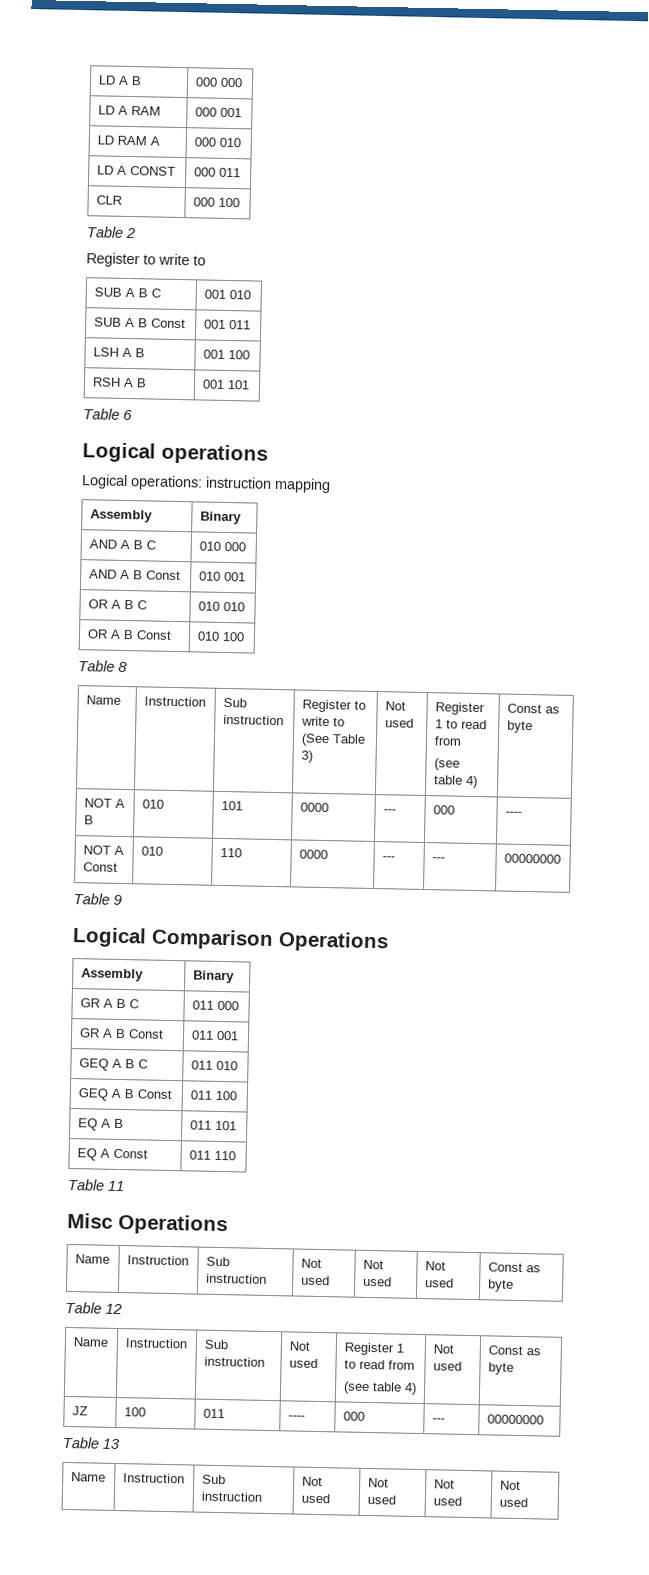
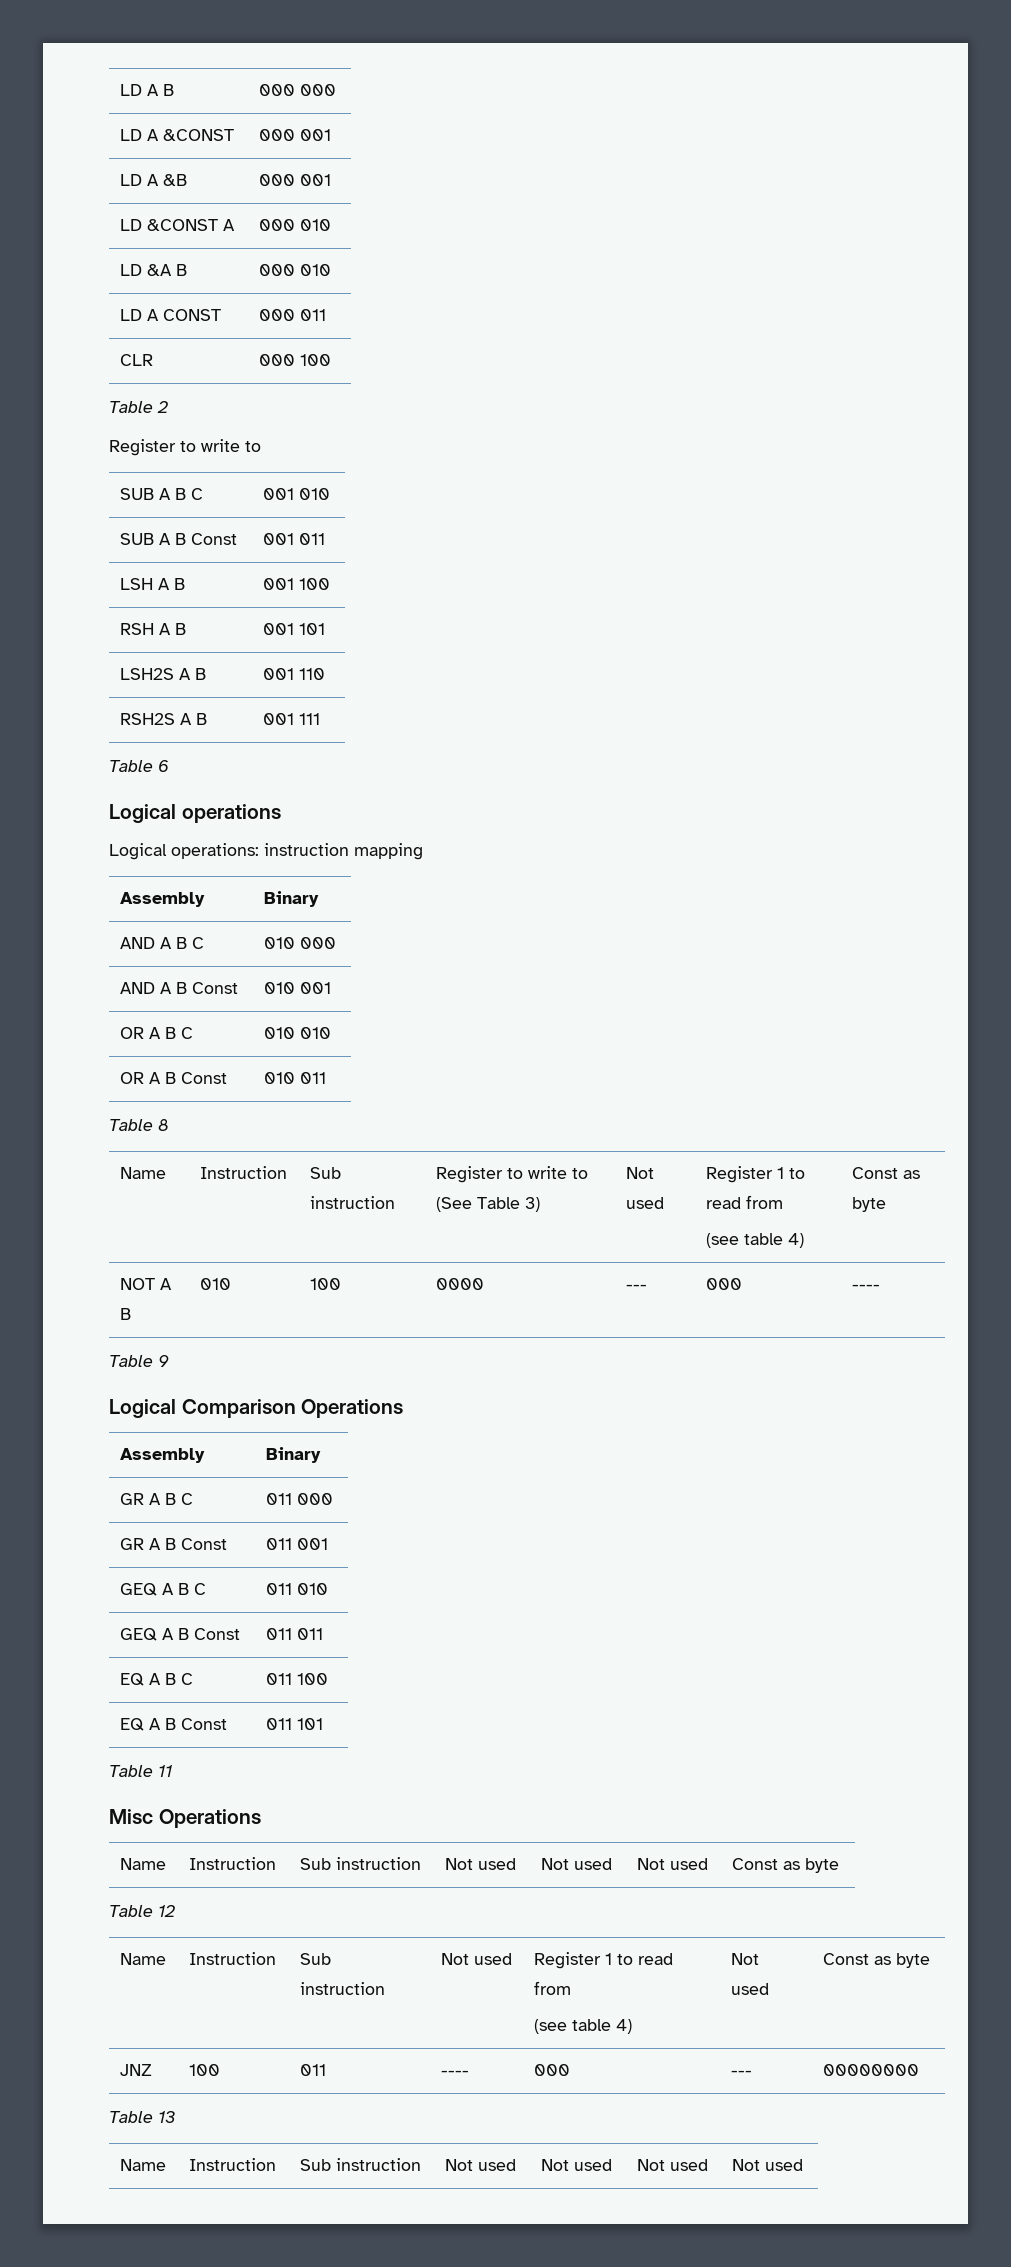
[130,106,161,116] [194,107,242,118] [96,135,160,146] RAM | 000 001 // LD RAM A -> [163,129,235,141] [259,129,332,141] [120,174,188,186] [259,174,332,186] [120,219,236,231] [259,219,332,231] [120,264,188,276] &CONST | 000 001 // LD A &B | 000 001 // LD &CONST A | 000 010 // LD &A B
(250, 384) none -> [120,668,207,680] [263,668,326,680] [120,713,208,725] [263,713,321,725] // LSH2S A B | 001 110 // RSH2S A B | 001 111
[221,631,245,642] 100 -> [300,1072,327,1084] 011
[220,800,243,811] 101 -> [310,1278,342,1290] 100
[82,845,124,856] [82,862,118,872] [140,846,163,856] [219,847,242,858] [298,849,328,860] [381,856,395,861] [431,857,445,862] [503,853,561,864] // NOT A Const | 010 | 110 | 0000 | --- | --- | 00000000 -> (881, 1287) none
(172, 1094) none -> [266,1628,324,1640] [120,1673,194,1686] | 011 011 // EQ A B C
(124, 1123) none -> [181,1718,228,1730] Const
[76,1148,148,1161] [188,1150,236,1161] // EQ A Const | 011 110 -> (324, 1724) none
[71,1406,88,1416] JZ -> [120,2064,153,2076] JNZ

